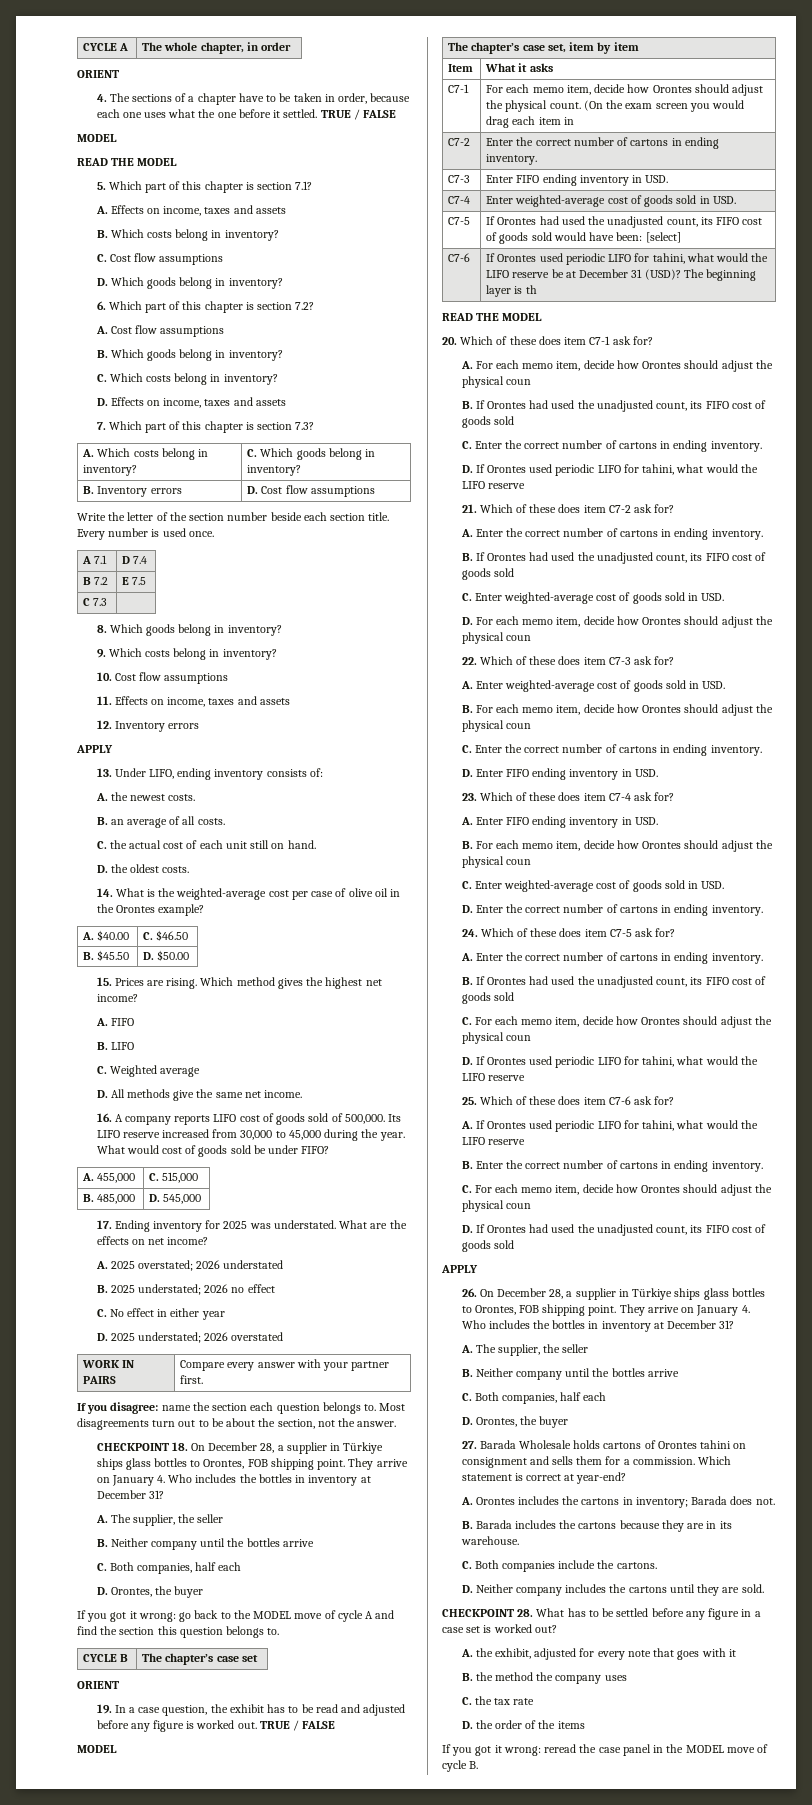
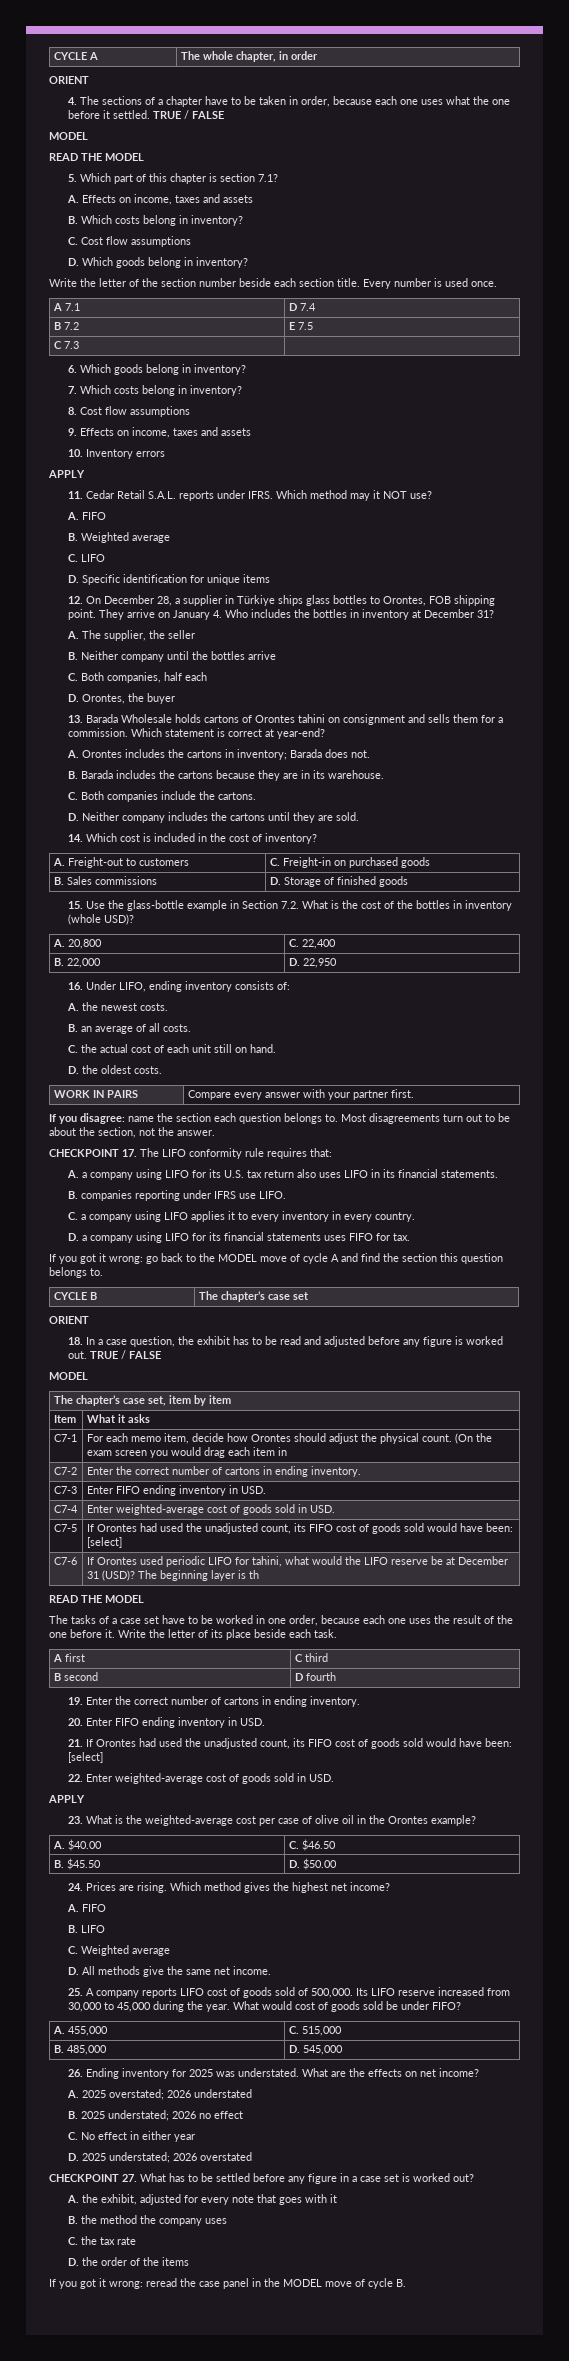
[96,301,315,313] [95,325,225,337] [96,349,283,361] [96,373,278,385] [96,397,286,408] [96,421,315,433] [82,448,209,460] [83,465,138,476] [247,448,376,460] [247,465,302,476] [83,486,182,497] [247,485,375,497] // 6. Which part of this chapter is section 7.2? // A. Cost flow assumptions // B. Which goods belong in inventory? // C. Which costs belong in inventory? // D. Effects on income, taxes and assets // 7. Which part of this chapter is section 7.3? // A. Which costs belong in inventory? | C. Which goods belong in inventory? // B. Inventory errors | D. Cost flow assumptions -> (249, 262) none
[96,624,282,636] [96,648,277,660] [96,672,229,684] [96,696,290,707] [96,720,112,729] 8. Which goods belong in inventory? // 9. Which costs belong in inventory? // 10. Cost flow assumptions // 11. Effects on income, taxes and assets // 12. -> [68,364,247,375] [68,385,243,396] [68,406,191,417] [68,427,252,438] [68,449,84,457] 6. Which goods belong in inventory? // 7. Which costs belong in inventory? // 8. Cost flow assumptions // 9. Effects on income, taxes and assets // 10.
[96,768,323,780] [95,792,196,801] [96,816,225,828] [96,840,316,849] [96,864,190,873] [96,888,401,900] [96,904,204,916] [82,930,130,941] [143,930,189,941] [83,950,130,961] [143,950,190,961] [96,977,382,989] [96,994,138,1002] [95,1018,134,1026] [96,1042,134,1050] [96,1065,200,1077] [96,1089,303,1101] [96,1113,402,1125] [96,1129,405,1141] [96,1145,330,1157] [82,1173,136,1183] [149,1172,199,1183] [83,1194,136,1204] [149,1194,202,1204] [96,1220,407,1232] [96,1236,209,1245] [95,1260,284,1271] [96,1284,275,1295] [96,1308,225,1320] [96,1332,284,1343] [82,1360,135,1368] [83,1376,117,1384] [180,1359,390,1371] [180,1375,204,1384] [77,1402,406,1414] [77,1418,397,1430] [96,1442,188,1451] 13. Under LIFO, ending inventory consists of: // A. the newest costs. // B. an average of all costs. // C. the actual cost of each unit still on hand. // D. the oldest costs. // 14. What is the weighted-average cost per case of olive oil in the Orontes example? // A. $40.00 | C. $46.50 // B. $45.50 | D. $50.00 // 15. Prices are rising. Which method gives the highest net income? // A. FIFO // B. LIFO // C. Weighted average // D. All methods give the same net income. // 16. A company reports LIFO cost of goods sold of 500,000. Its LIFO reserve increased from 30,000 to 45,000 during the year. What would cost of goods sold be under FIFO? // A. 455,000 | C. 515,000 // B. 485,000 | D. 545,000 // 17. Ending inventory for 2025 was understated. What are the effects on net income? // A. 2025 overstated; 2026 understated // B. 2025 understated; 2026 no effect // C. No effect in either year // D. 2025 understated; 2026 overstated // WORK IN PAIRS | Compare every answer with your partner first. // If you disagree: name the section each question belongs to. Most disagreements turn out to be about the section, not the answer. // CHECKPOINT 18. -> [68,490,433,501] [67,512,107,520] [68,532,171,543] [68,554,106,562] [68,574,271,585] [68,596,84,604] 11. Cedar Retail S.A.L. reports under IFRS. Which method may it NOT use? // A. FIFO // B. Weighted average // C. LIFO // D. Specific identification for unique items // 12.
(204, 1592) none -> [68,714,504,725] [68,728,326,739] [67,749,371,760] [68,770,385,781] [68,791,257,802] [68,812,360,823] [68,833,318,844] [52,857,189,868] [269,857,430,868] [53,876,157,885] [269,876,408,887] [68,900,513,911] [68,914,135,925] [52,939,102,949] [288,939,336,949] [53,958,101,968] [288,958,337,968] [68,981,291,992] [67,1002,169,1011] [68,1023,192,1034] [68,1044,277,1053] [68,1065,163,1074] [53,1090,138,1098] [187,1089,414,1100] [49,1113,510,1124] [49,1127,215,1138] [49,1148,332,1159] [67,1169,499,1180] [68,1190,287,1201] [68,1211,416,1222] [68,1232,411,1243] // 13. Barada Wholesale holds cartons of Orontes tahini on consignment and sells them for a commission. Which statement is correct at year-end? // A. Orontes includes the cartons in inventory; Barada does not. // B. Barada includes the cartons because they are in its warehouse. // C. Both companies include the cartons. // D. Neither company includes the cartons until they are sold. // 14. Which cost is included in the cost of inventory? // A. Freight-out to customers | C. Freight-in on purchased goods // B. Sales commissions | D. Storage of finished goods // 15. Use the glass-bottle example in Section 7.2. What is the cost of the bottles in inventory (whole USD)? // A. 20,800 | C. 22,400 // B. 22,000 | D. 22,950 // 16. Under LIFO, ending inventory consists of: // A. the newest costs. // B. an average of all costs. // C. the actual cost of each unit still on hand. // D. the oldest costs. // WORK IN PAIRS | Compare every answer with your partner first. // If you disagree: name the section each question belongs to. Most disagreements turn out to be about the section, not the answer. // CHECKPOINT 17. The LIFO conformity rule requires that: // A. a company using LIFO for its U.S. tax return also uses LIFO in its financial statements. // B. companies reporting under IFRS use LIFO. // C. a company using LIFO applies it to every inventory in every country. // D. a company using LIFO for its financial statements uses FIFO for tax.
[96,1704,112,1714] 19. -> [68,1337,84,1345] 18.
[442,336,653,345] [460,360,773,372] [461,376,531,388] [461,401,473,409] 20. Which of these does item C7-1 ask for? // A. For each memo item, decide how Orontes should adjust the physical coun // B. -> [49,1615,513,1626] [49,1629,337,1640] [52,1653,85,1662] [294,1653,328,1662] [53,1672,98,1681] [294,1672,336,1681] [68,1696,361,1707] [68,1717,266,1728] [68,1739,84,1747] The tasks of a case set have to be worked in one order, because each one uses the result of the one before it. Write the letter of its place beside each task. // A first | C third // B second | D fourth // 19. Enter the correct number of cartons in ending inventory. // 20. Enter FIFO ending inventory in USD. // 21.
[461,440,762,452] [461,464,758,476] [461,481,525,489] [461,504,675,513] [460,528,763,540] [461,552,767,564] [461,568,514,580] [461,592,725,604] [461,616,773,628] [461,632,531,644] [461,656,675,665] [460,680,726,692] [461,704,773,716] [461,720,531,732] [461,744,762,756] [461,768,658,780] [461,792,675,801] [460,816,658,828] [461,840,773,852] [461,856,531,868] [461,880,725,892] [461,904,763,916] [461,928,676,937] [460,952,763,964] [461,976,767,988] [461,992,514,1004] [461,1016,772,1028] [461,1032,531,1044] [461,1056,758,1068] [461,1073,525,1081] [461,1096,675,1105] [460,1120,758,1132] [461,1137,525,1145] [461,1160,763,1172] [461,1184,772,1196] [461,1200,531,1212] [461,1224,767,1236] [461,1240,514,1252] [441,1265,478,1273] [461,1288,765,1300] [461,1304,750,1316] [461,1320,735,1332] [460,1344,589,1356] [461,1368,679,1380] [461,1392,607,1404] [461,1416,569,1428] [461,1440,747,1449] [461,1456,732,1468] [461,1472,627,1484] [460,1496,775,1508] [461,1520,732,1532] [460,1536,519,1545] [461,1560,657,1572] [461,1584,764,1596] [442,1609,534,1617] // C. Enter the correct number of cartons in ending inventory. // D. If Orontes used periodic LIFO for tahini, what would the LIFO reserve // 21. Which of these does item C7-2 ask for? // A. Enter the correct number of cartons in ending inventory. // B. If Orontes had used the unadjusted count, its FIFO cost of goods sold // C. Enter weighted-average cost of goods sold in USD. // D. For each memo item, decide how Orontes should adjust the physical coun // 22. Which of these does item C7-3 ask for? // A. Enter weighted-average cost of goods sold in USD. // B. For each memo item, decide how Orontes should adjust the physical coun // C. Enter the correct number of cartons in ending inventory. // D. Enter FIFO ending inventory in USD. // 23. Which of these does item C7-4 ask for? // A. Enter FIFO ending inventory in USD. // B. For each memo item, decide how Orontes should adjust the physical coun // C. Enter weighted-average cost of goods sold in USD. // D. Enter the correct number of cartons in ending inventory. // 24. Which of these does item C7-5 ask for? // A. Enter the correct number of cartons in ending inventory. // B. If Orontes had used the unadjusted count, its FIFO cost of goods sold // C. For each memo item, decide how Orontes should adjust the physical coun // D. If Orontes used periodic LIFO for tahini, what would the LIFO reserve // 25. Which of these does item C7-6 ask for? // A. If Orontes used periodic LIFO for tahini, what would the LIFO reserve // B. Enter the correct number of cartons in ending inventory. // C. For each memo item, decide how Orontes should adjust the physical coun // D. If Orontes had used the unadjusted count, its FIFO cost of goods sold // APPLY // 26. On December 28, a supplier in Türkiye ships glass bottles to Orontes, FOB shipping point. They arrive on January 4. Who includes the bottles in inventory at December 31? // A. The supplier, the seller // B. Neither company until the bottles arrive // C. Both companies, half each // D. Orontes, the buyer // 27. Barada Wholesale holds cartons of Orontes tahini on consignment and sells them for a commission. Which statement is correct at year-end? // A. Orontes includes the cartons in inventory; Barada does not. // B. Barada includes the cartons because they are in its warehouse. // C. Both companies include the cartons. // D. Neither company includes the cartons until they are sold. // CHECKPOINT 28. -> [426,1738,513,1747] [68,1752,104,1763] [68,1773,335,1784] [48,1795,85,1803] [68,1815,477,1826] [52,1839,102,1851] [288,1839,336,1851] [53,1858,101,1870] [288,1858,337,1870] [68,1882,391,1893] [67,1904,107,1912] [68,1925,106,1933] [68,1945,171,1956] [68,1966,272,1977] [68,1987,511,1998] [68,2001,462,2012] [52,2026,108,2036] [288,2026,342,2036] [53,2045,107,2055] [288,2045,343,2055] [68,2068,480,2079] [67,2089,253,2100] [68,2110,244,2121] [68,2131,196,2142] [68,2152,253,2163] [49,2174,137,2182] would have been: [select] // 22. Enter weighted-average cost of goods sold in USD. // APPLY // 23. What is the weighted-average cost per case of olive oil in the Orontes example? // A. $40.00 | C. $46.50 // B. $45.50 | D. $50.00 // 24. Prices are rising. Which method gives the highest net income? // A. FIFO // B. LIFO // C. Weighted average // D. All methods give the same net income. // 25. A company reports LIFO cost of goods sold of 500,000. Its LIFO reserve increased from 30,000 to 45,000 during the year. What would cost of goods sold be under FIFO? // A. 455,000 | C. 515,000 // B. 485,000 | D. 545,000 // 26. Ending inventory for 2025 was understated. What are the effects on net income? // A. 2025 overstated; 2026 understated // B. 2025 understated; 2026 no effect // C. No effect in either year // D. 2025 understated; 2026 overstated // CHECKPOINT 27.

